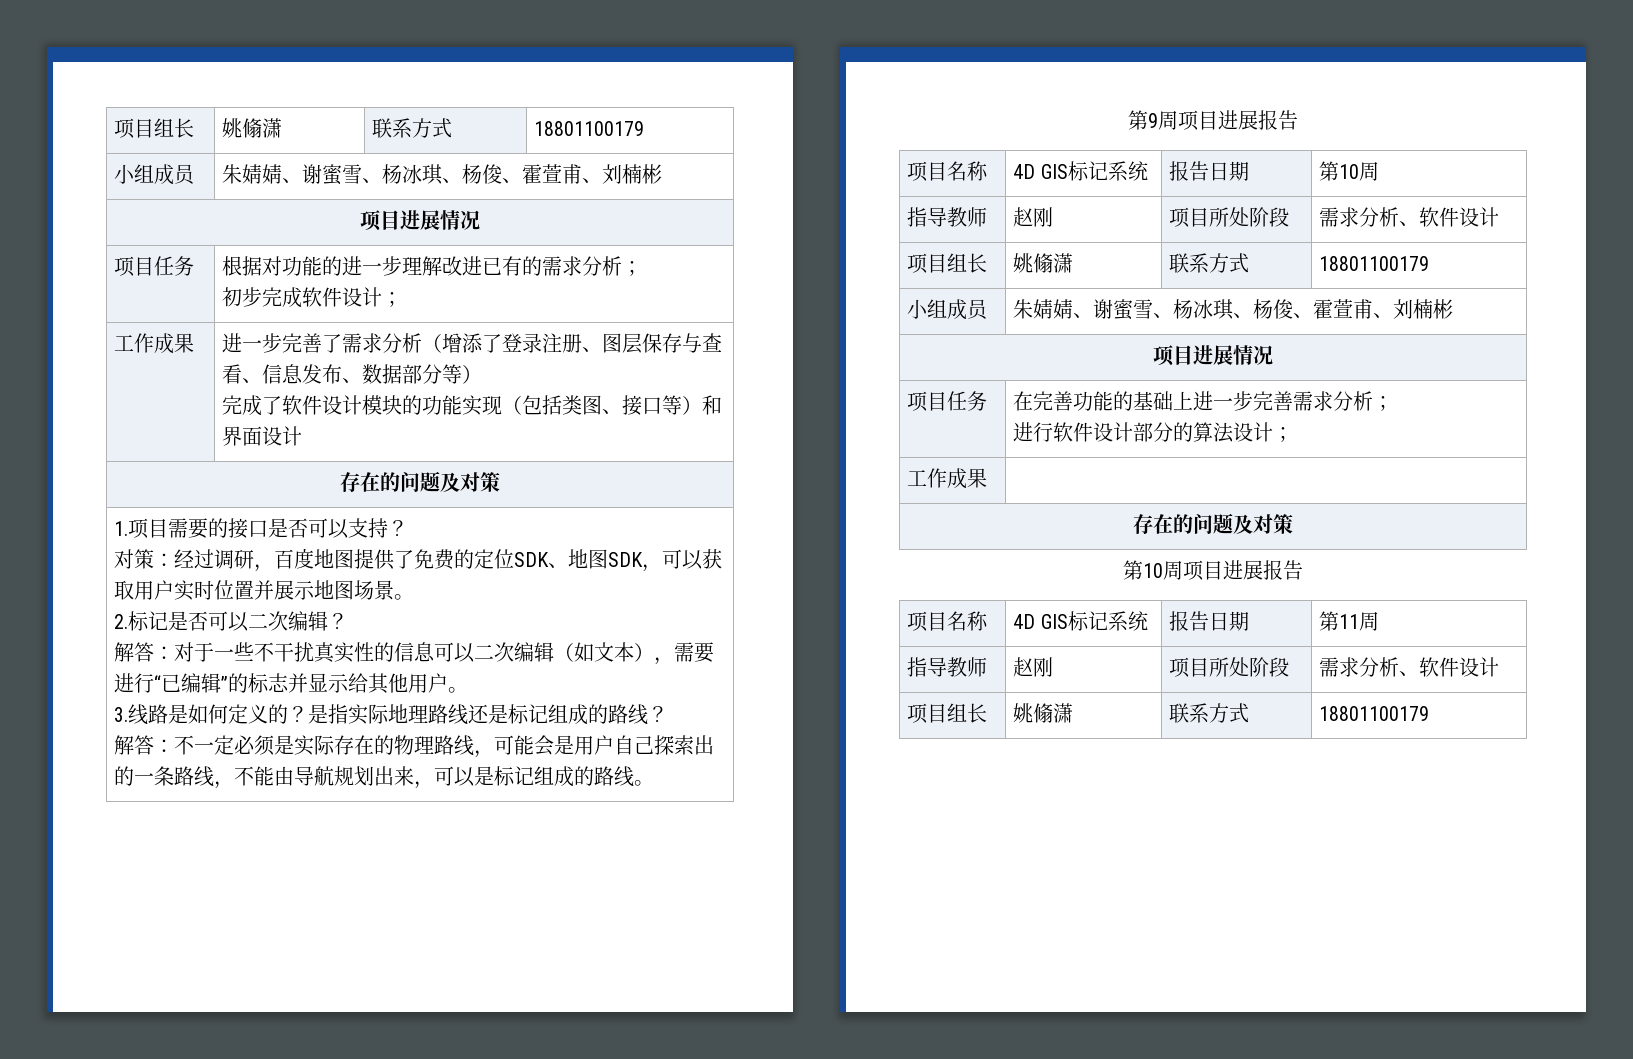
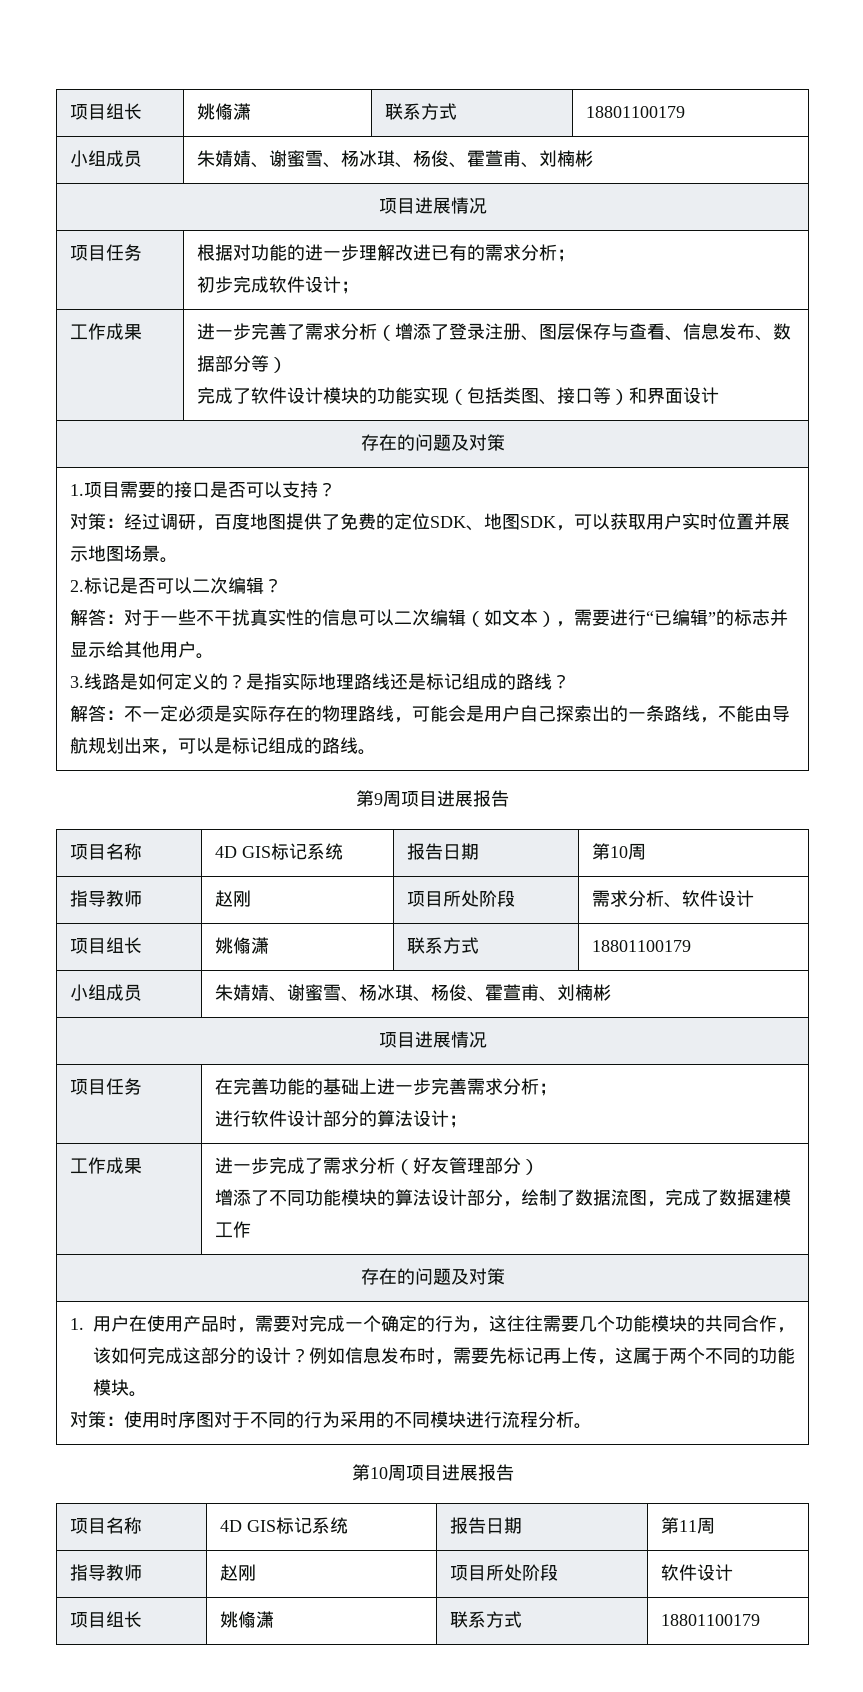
[1133,513,1293,534] // 存在的问题及对策 -> [214,1157,539,1175] [214,1189,791,1207] [214,1221,251,1238] [360,1268,505,1285] [69,1315,795,1333] [92,1347,795,1365] [92,1379,147,1397] [69,1411,592,1429] 进一步完成了需求分析（好友管理部分） // 增添了不同功能模块的算法设计部分，绘制了数据流图，完成了数据建模工作 // 存在的问题及对策 // 1.用户在使用产品时，需要对完成一个确定的行为，这往往需要几个功能模块的共同合作，该如何完成这部分的设计？例如信息发布时，需要先标记再上传，这属于两个不同的功能模块。 // 对策：使用时序图对于不同的行为采用的不同模块进行流程分析。
[1319,657,1420,677] 需求分析、 -> (558, 1572) none

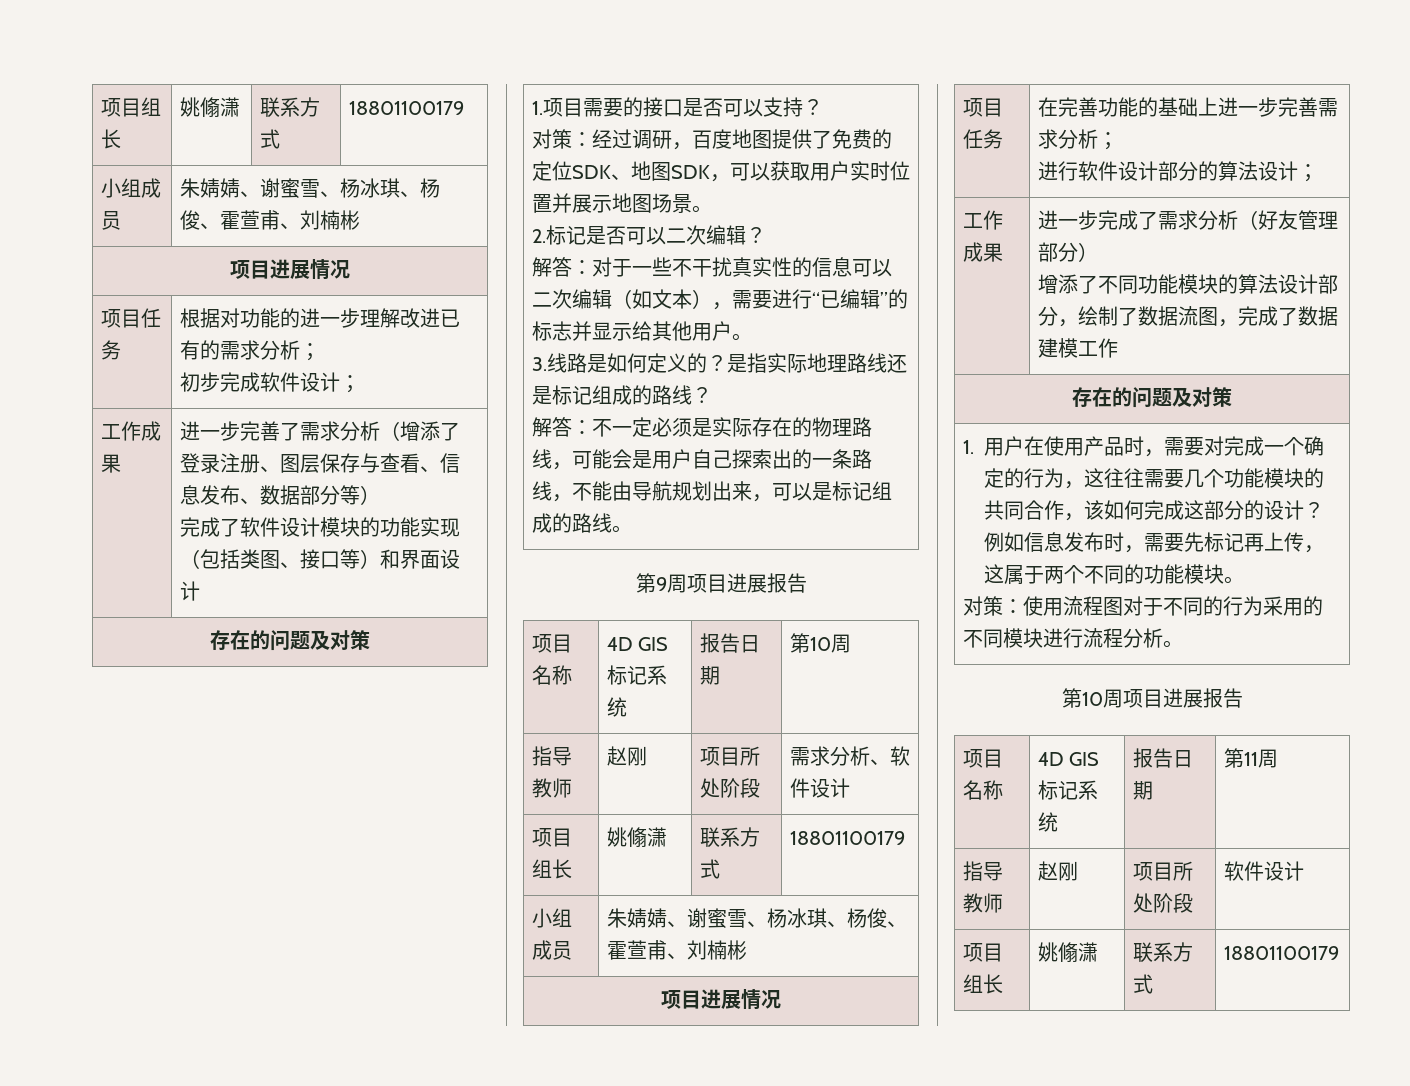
[159,1411,196,1428] 时序 -> [1062,596,1103,616] 流程

